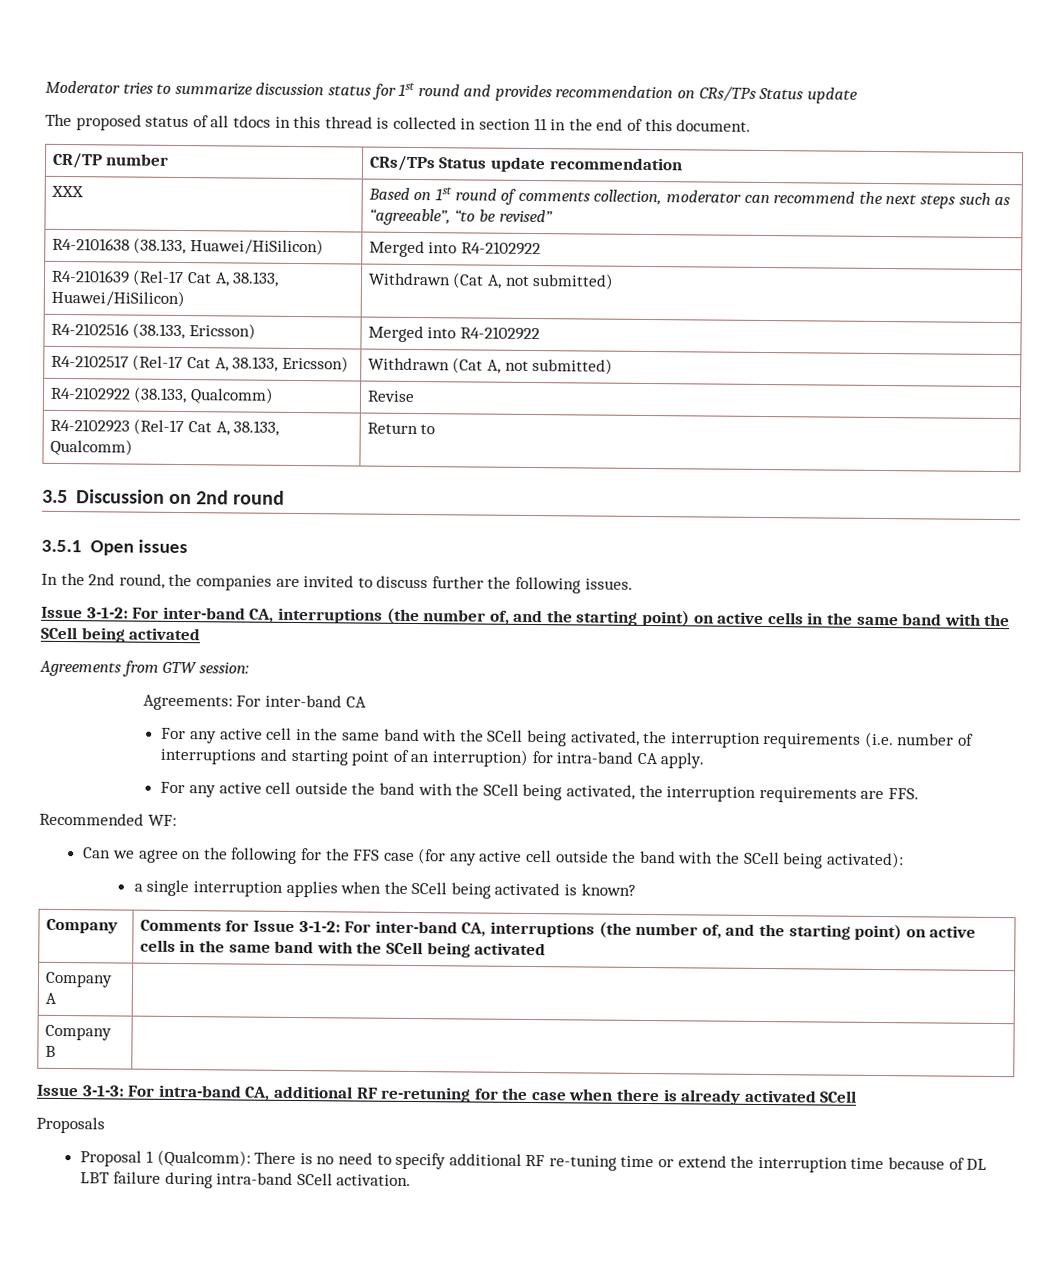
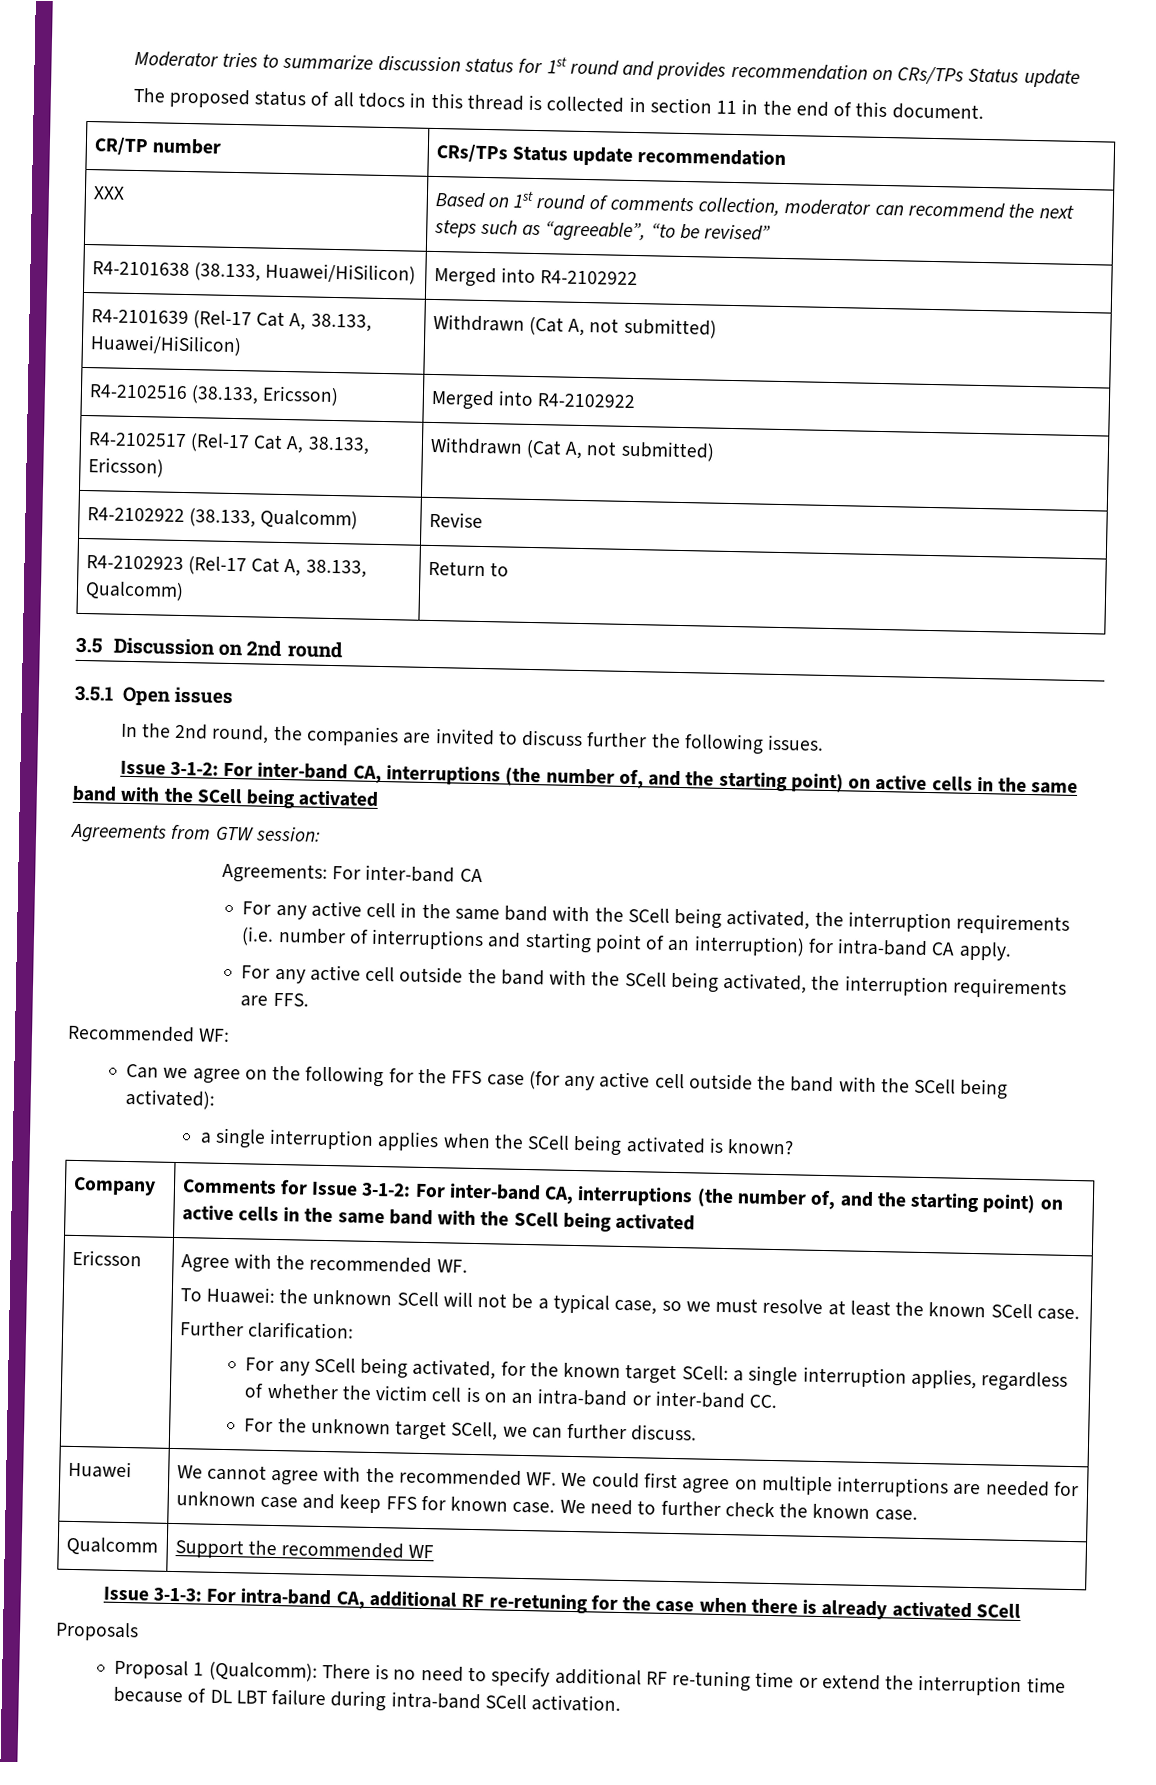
[44,971,113,988] [44,992,57,1004] [44,1024,112,1041] [44,1045,56,1057] Company A | // Company B | -> [71,1249,142,1267] [180,1253,468,1274] [179,1286,1080,1321] [179,1321,354,1340] [245,1357,1069,1392] [244,1383,778,1409] [244,1418,698,1442] [67,1460,132,1479] [176,1464,1079,1498] [175,1491,918,1521] [65,1536,158,1556] [174,1539,435,1559] Ericsson | Agree with the recommended WF. // To Huawei: the unknown SCell will not be a typical case, so we must resolve at least the known SCell case. // Further clarification: // For any SCell being activated, for the known target SCell: a single interruption applies, regardless of whether the victim cell is on an intra-band or inter-band CC. // For the unknown target SCell, we can further discuss. // Huawei | We cannot agree with the recommended WF. We could first agree on multiple interruptions are needed for unknown case and keep FFS for known case. We need to further check the known case. // Qualcomm | Support the recommended WF

